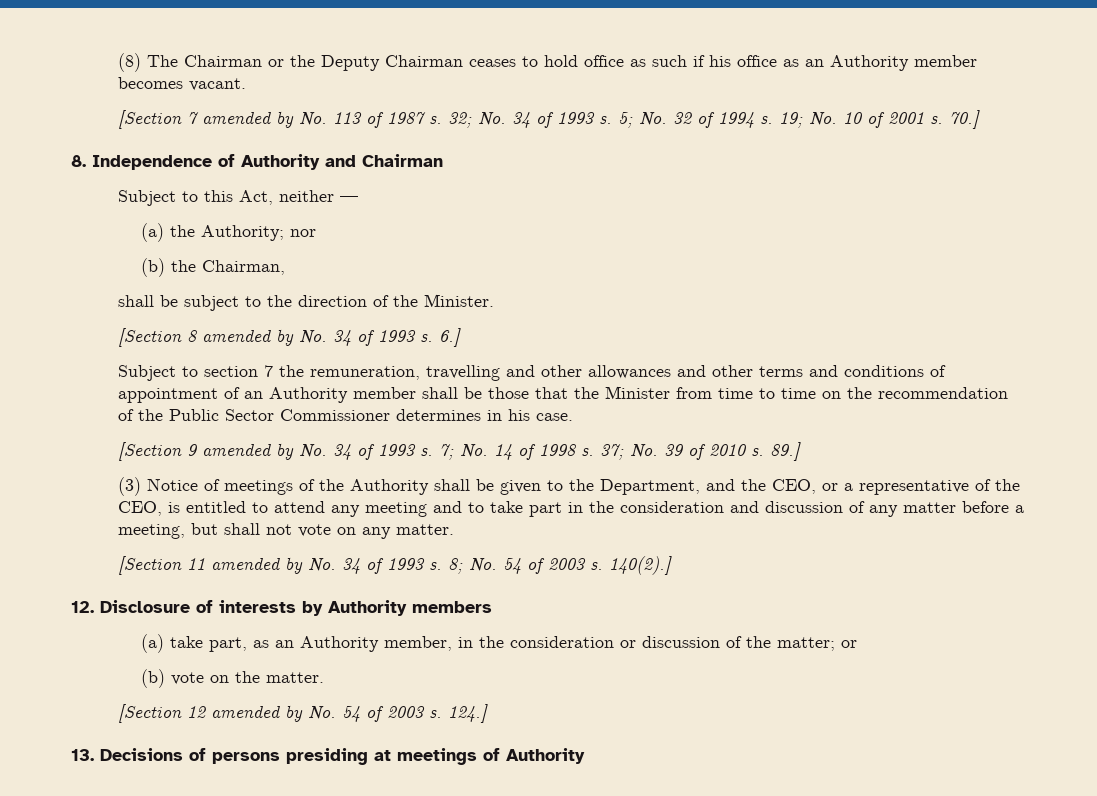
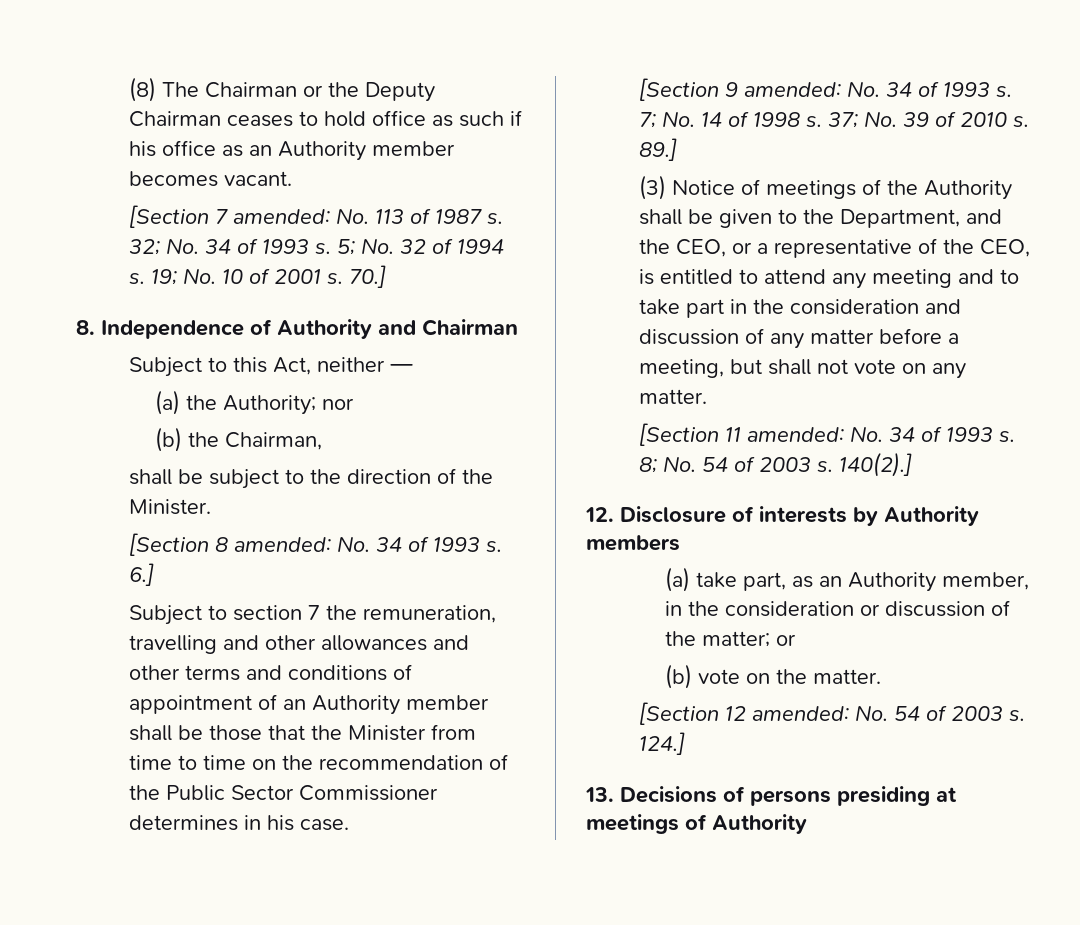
[201,111,294,128] amended by -> [232,209,330,224] amended:
[201,329,294,346] amended by -> [233,537,331,552] amended:
[201,443,294,460] amended by -> [743,82,841,97] amended:
[210,557,303,574] amended by -> [746,427,844,442] amended:
[210,705,303,722] amended by -> [751,706,849,721] amended:

